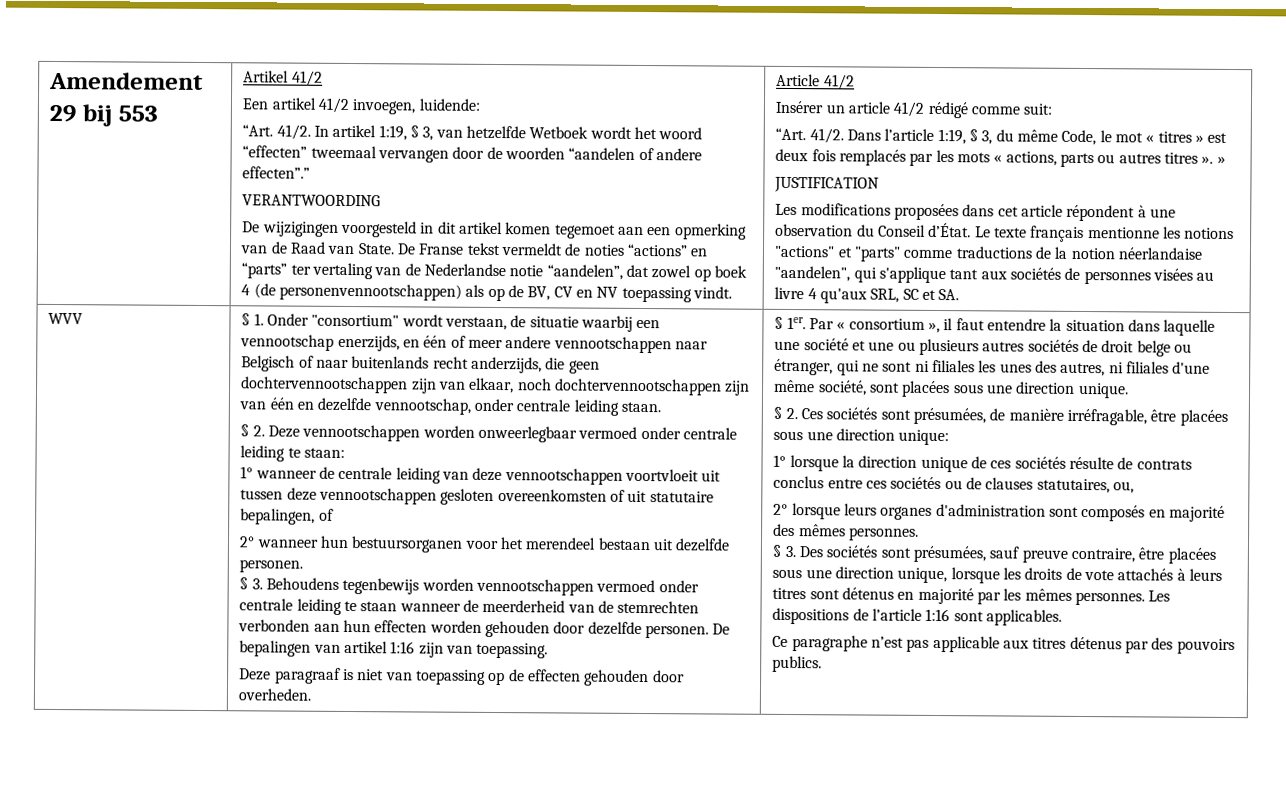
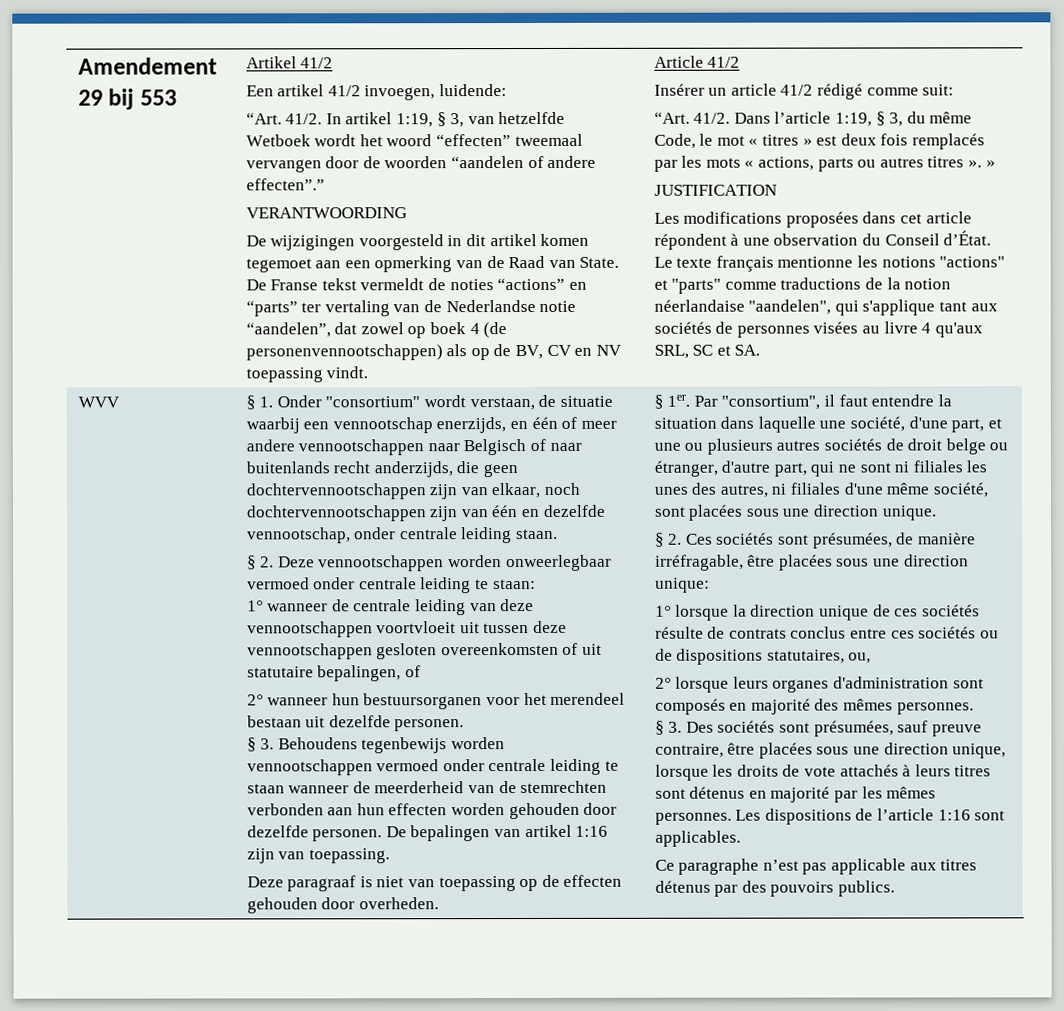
[836,318,941,334] « consortium », -> [721,395,821,410] "consortium",
[803,338,849,351] société -> [849,416,985,433] société, d'une part,
(834, 367) none -> [721,460,807,477] d'autre part,
[985,477,1034,490] clauses -> [676,648,764,665] dispositions

